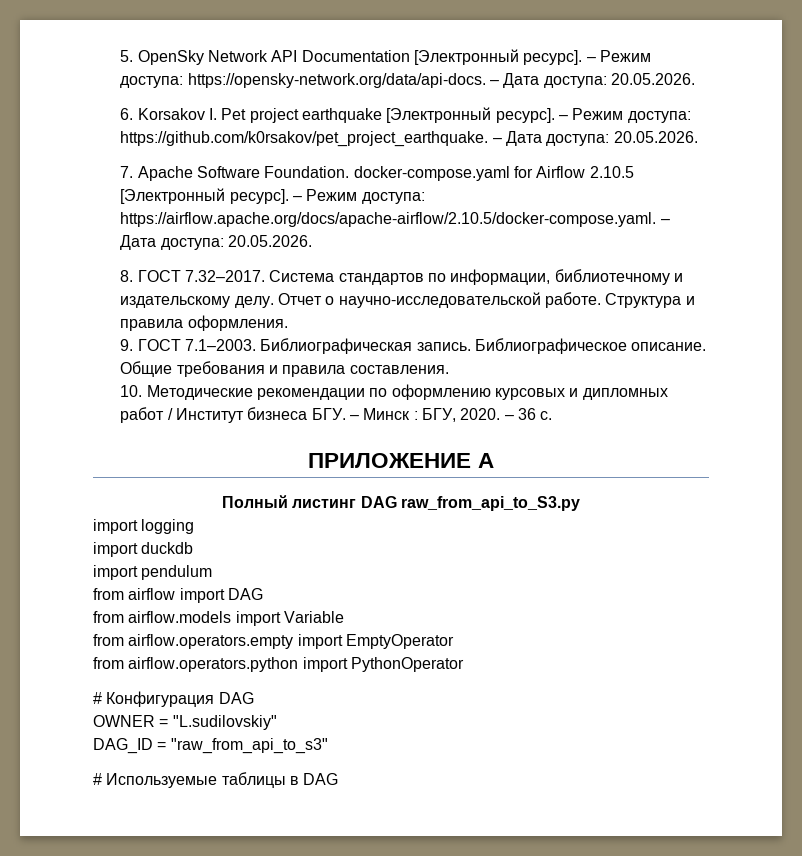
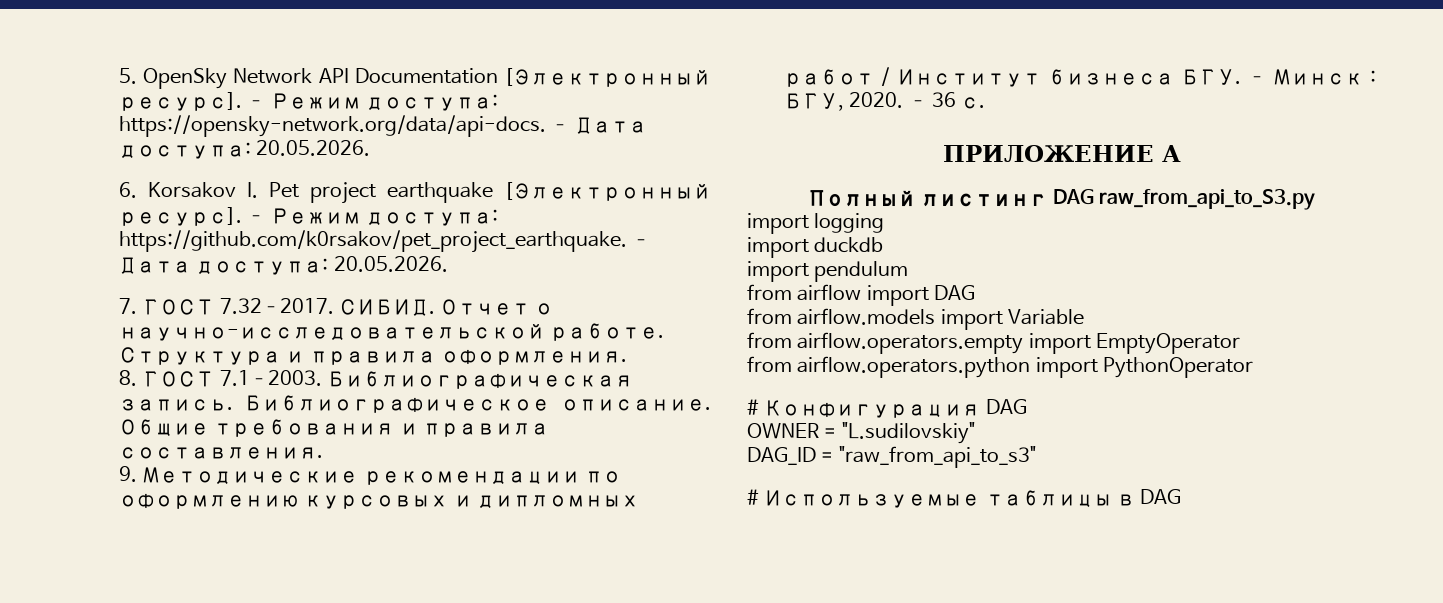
[137,166,634,181] [120,188,425,204] [120,212,670,227] [120,235,313,250] [120,269,683,285] [120,296,274,308] Apache Software Foundation. docker-compose.yaml for Airflow 2.10.5 [Электронный ресурс]. – Режим доступа: https://airflow.apache.org/docs/apache-airflow/2.10.5/docker-compose.yaml. – Дата доступа: 20.05.2026. // 8. ГОСТ 7.32–2017. Система стандартов по информации, библиотечному и издательскому делу. -> [142,298,435,316] ГОСТ 7.32–2017. СИБИД.
[120,339,134,351] 9. -> [119,370,138,386] 8.
[120,385,143,397] 10. -> [119,466,138,482] 9.

